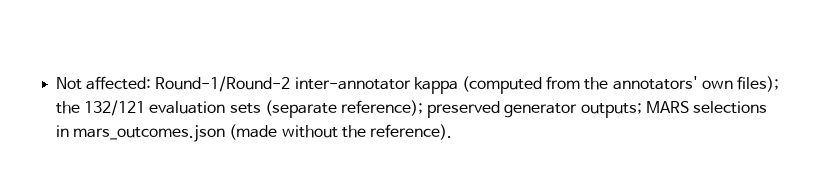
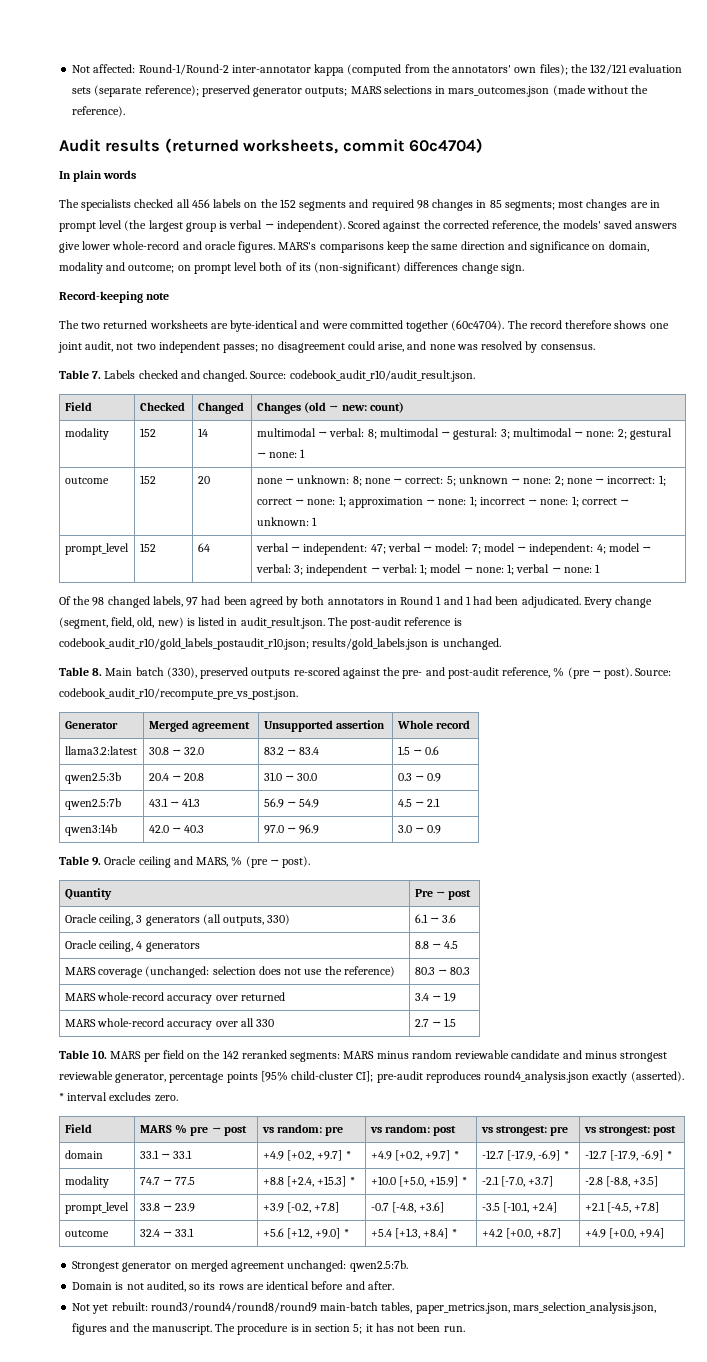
(452, 132) none -> [59,138,484,154] [59,170,137,182] [59,199,660,211] [59,220,678,232] [59,241,649,253] [59,262,524,274] [59,291,170,303] [59,320,669,332] [58,341,595,353] [59,370,475,382] [64,402,92,411] [139,402,185,411] [197,402,244,414] [256,402,404,414] [64,428,109,440] [139,428,156,437] [197,428,208,437] [256,428,672,440] [256,449,306,458] [64,477,109,484] [139,475,156,484] [197,476,210,484] [256,475,666,486] [256,496,630,508] [256,517,318,526] [64,543,129,555] [139,543,156,552] [197,543,210,552] [255,543,652,555] [255,564,601,576] [59,596,653,608] [59,617,462,629] [59,638,501,650] [59,667,672,679] [59,688,298,700] [64,721,118,729] [148,720,251,732] [263,720,386,732] [396,720,471,729] [64,746,137,755] [148,747,205,755] [263,747,320,755] [397,746,440,755] [64,772,121,784] [148,773,205,781] [263,772,318,781] [397,773,442,782] [64,798,121,810] [148,798,201,807] [263,798,320,808] [397,798,441,807] [64,824,117,836] [148,825,205,833] [263,824,320,834] [397,825,442,834] [59,856,311,868] [64,888,112,900] [414,889,472,900] [64,914,291,926] [414,914,457,923] [64,940,200,952] [414,941,459,949] [64,966,395,978] [414,967,471,975] [64,992,285,1004] [414,992,457,1002] [64,1018,275,1030] [414,1018,457,1027] [59,1050,668,1062] [59,1071,684,1083] [59,1092,178,1102] [64,1124,92,1133] [139,1124,247,1136] [261,1124,344,1136] [369,1124,457,1136] [480,1126,569,1136] [583,1126,677,1136] [64,1150,103,1159] [139,1150,193,1159] [262,1150,351,1161] [370,1150,459,1161] [481,1150,569,1161] [584,1150,672,1161] [64,1176,109,1188] [139,1177,196,1185] [262,1176,355,1187] [370,1176,467,1187] [481,1176,554,1187] [584,1176,659,1187] [64,1202,129,1214] [139,1203,196,1212] [262,1202,340,1213] [370,1202,445,1213] [481,1202,558,1213] [584,1202,660,1213] [64,1230,109,1237] [139,1228,195,1237] [262,1228,349,1239] [370,1228,457,1239] [481,1228,562,1239] [584,1228,665,1239] [72,1260,408,1272] [72,1281,394,1292] [72,1302,656,1314] [72,1323,465,1335] // Audit results (returned worksheets, commit 60c4704) // In plain words // The specialists checked all 456 labels on the 152 segments and required 98 changes in 85 segments; most changes are in prompt level (the largest group is verbal → independent). Scored against the corrected reference, the models' saved answers give lower whole-record and oracle figures. MARS's comparisons keep the same direction and significance on domain, modality and outcome; on prompt level both of its (non-significant) differences change sign. // Record-keeping note // The two returned worksheets are byte-identical and were committed together (60c4704). The record therefore shows one joint audit, not two independent passes; no disagreement could arise, and none was resolved by consensus. // Table 7. Labels checked and changed. Source: codebook_audit_r10/audit_result.json. // Field | Checked | Changed | Changes (old → new: count) // modality | 152 | 14 | multimodal → verbal: 8; multimodal → gestural: 3; multimodal → none: 2; gestural → none: 1 // outcome | 152 | 20 | none → unknown: 8; none → correct: 5; unknown → none: 2; none → incorrect: 1; correct → none: 1; approximation → none: 1; incorrect → none: 1; correct → unknown: 1 // prompt_level | 152 | 64 | verbal → independent: 47; verbal → model: 7; model → independent: 4; model → verbal: 3; independent → verbal: 1; model → none: 1; verbal → none: 1 // Of the 98 changed labels, 97 had been agreed by both annotators in Round 1 and 1 had been adjudicated. Every change (segment, field, old, new) is listed in audit_result.json. The post-audit reference is codebook_audit_r10/gold_labels_postaudit_r10.json; results/gold_labels.json is unchanged. // Table 8. Main batch (330), preserved outputs re-scored against the pre- and post-audit reference, % (pre → post). Source: codebook_audit_r10/recompute_pre_vs_post.json. // Generator | Merged agreement | Unsupported assertion | Whole record // llama3.2:latest | 30.8 → 32.0 | 83.2 → 83.4 | 1.5 → 0.6 // qwen2.5:3b | 20.4 → 20.8 | 31.0 → 30.0 | 0.3 → 0.9 // qwen2.5:7b | 43.1 → 41.3 | 56.9 → 54.9 | 4.5 → 2.1 // qwen3:14b | 42.0 → 40.3 | 97.0 → 96.9 | 3.0 → 0.9 // Table 9. Oracle ceiling and MARS, % (pre → post). // Quantity | Pre → post // Oracle ceiling, 3 generators (all outputs, 330) | 6.1 → 3.6 // Oracle ceiling, 4 generators | 8.8 → 4.5 // MARS coverage (unchanged: selection does not use the reference) | 80.3 → 80.3 // MARS whole-record accuracy over returned | 3.4 → 1.9 // MARS whole-record accuracy over all 330 | 2.7 → 1.5 // Table 10. MARS per field on the 142 reranked segments: MARS minus random reviewable candidate and minus strongest reviewable generator, percentage points [95% child-cluster CI]; pre-audit reproduces round4_analysis.json exactly (asserted). * interval excludes zero. // Field | MARS % pre → post | vs random: pre | vs random: post | vs strongest: pre | vs strongest: post // domain | 33.1 → 33.1 | +4.9 [+0.2, +9.7] * | +4.9 [+0.2, +9.7] * | -12.7 [-17.9, -6.9] * | -12.7 [-17.9, -6.9] * // modality | 74.7 → 77.5 | +8.8 [+2.4, +15.3] * | +10.0 [+5.0, +15.9] * | -2.1 [-7.0, +3.7] | -2.8 [-8.8, +3.5] // prompt_level | 33.8 → 23.9 | +3.9 [-0.2, +7.8] | -0.7 [-4.8, +3.6] | -3.5 [-10.1, +2.4] | +2.1 [-4.5, +7.8] // outcome | 32.4 → 33.1 | +5.6 [+1.2, +9.0] * | +5.4 [+1.3, +8.4] * | +4.2 [+0.0, +8.7] | +4.9 [+0.0, +9.4] // Strongest generator on merged agreement unchanged: qwen2.5:7b. // Domain is not audited, so its rows are identical before and after. // Not yet rebuilt: round3/round4/round8/round9 main-batch tables, paper_metrics.json, mars_selection_analysis.json, figures and the manuscript. The procedure is in section 5; it has not been run.

